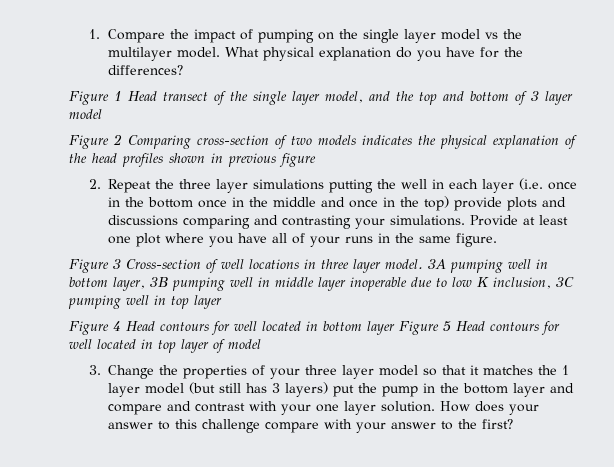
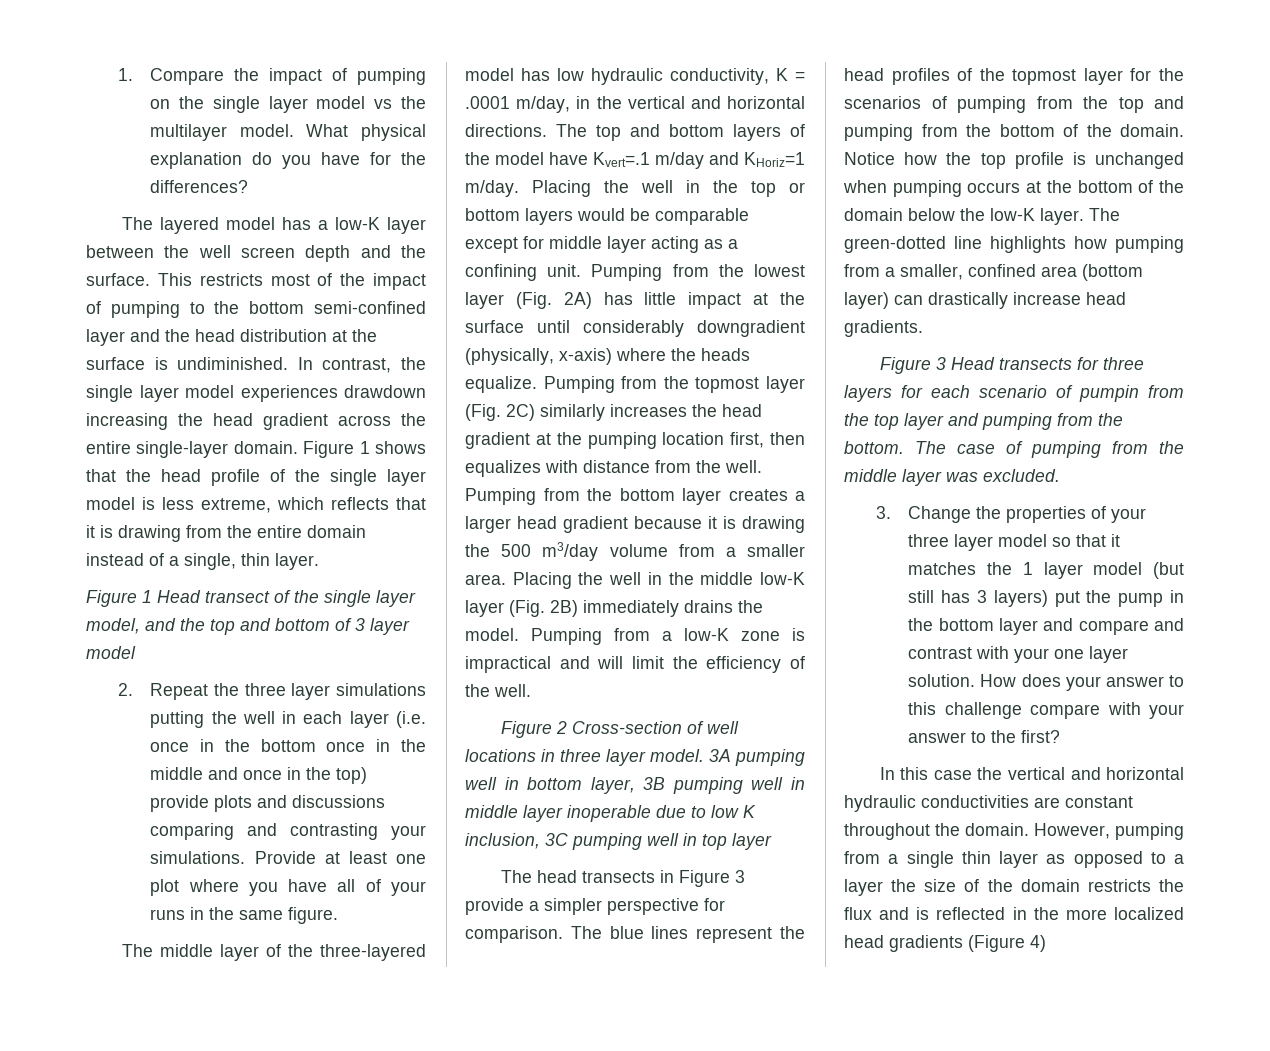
(183, 70) none -> [121,217,426,234] [86,245,426,262] [86,273,426,290] [86,301,426,318] [86,329,377,346] [86,357,426,373] [86,385,426,402] [86,413,426,430] [86,441,426,458] [86,469,426,486] [86,497,426,513] [86,525,366,542] [86,553,319,570] // The layered model has a low-K layer between the well screen depth and the surface. This restricts most of the impact of pumping to the bottom semi-confined layer and the head distribution at the surface is undiminished. In contrast, the single layer model experiences drawdown increasing the head gradient across the entire single-layer domain. Figure 1 shows that the head profile of the single layer model is less extreme, which reflects that it is drawing from the entire domain instead of a single, thin layer.
[69,134,577,149] [69,153,316,167] // Figure 2 Comparing cross-section of two models indicates the physical explanation of the head profiles shown in previous figure -> (136, 652) none
[69,259,121,273] // Figure 3 -> [121,944,426,961] [465,68,805,85] [465,96,805,113] [465,124,805,141] [465,152,805,169] [465,180,805,197] [465,208,749,225] [465,236,738,253] [465,264,805,281] [465,292,805,309] [465,320,805,337] [465,348,750,365] [465,376,805,393] [465,404,762,421] [465,432,805,449] [465,460,762,477] [465,488,805,505] [465,516,805,533] [465,542,805,561] [465,572,805,589] [465,600,763,617] [465,628,805,645] [465,656,805,673] [465,684,531,697] [500,721,567,738] // The middle layer of the three-layered model has low hydraulic conductivity, K = .0001 m/day, in the vertical and horizontal directions. The top and bottom layers of the model have Kvert=.1 m/day and KHoriz=1 m/day. Placing the well in the top or bottom layers would be comparable except for middle layer acting as a confining unit. Pumping from the lowest layer (Fig. 2A) has little impact at the surface until considerably downgradient (physically, x-axis) where the heads equalize. Pumping from the topmost layer (Fig. 2C) similarly increases the head gradient at the pumping location first, then equalizes with distance from the well. Pumping from the bottom layer creates a larger head gradient because it is drawing the 500 m3/day volume from a smaller area. Placing the well in the middle low-K layer (Fig. 2B) immediately drains the model. Pumping from a low-K zone is impractical and will limit the efficiency of the well. // Figure 2
[69,321,560,335] [69,339,261,353] Figure 4 Head contours for well located in bottom layer Figure 5 Head contours for well located in top layer of model -> [500,870,745,887] [465,898,725,915] [465,926,805,943] [844,68,1184,85] [844,96,1184,113] [844,124,1184,141] [844,152,1184,169] [843,180,1184,197] [844,208,1120,225] [844,236,1184,253] [844,264,1143,281] [844,292,1126,309] [844,320,923,337] [879,357,1144,374] [844,385,1184,402] [844,413,1123,430] [844,441,1184,458] [844,469,1060,486] The head transects in Figure 3 provide a simpler perspective for comparison. The blue lines represent the head profiles of the topmost layer for the scenarios of pumping from the top and pumping from the bottom of the domain. Notice how the top profile is unchanged when pumping occurs at the bottom of the domain below the low-K layer. The green-dotted line highlights how pumping from a smaller, confined area (bottom layer) can drastically increase head gradients. // Figure 3 Head transects for three layers for each scenario of pumpin from the top layer and pumping from the bottom. The case of pumping from the middle layer was excluded.
(513, 424) none -> [879,767,1184,780] [844,795,1133,812] [844,823,1184,840] [844,851,1184,868] [844,879,1184,896] [844,907,1184,920] [844,935,1046,952] // In this case the vertical and horizontal hydraulic conductivities are constant throughout the domain. However, pumping from a single thin layer as opposed to a layer the size of the domain restricts the flux and is reflected in the more localized head gradients (Figure 4)

